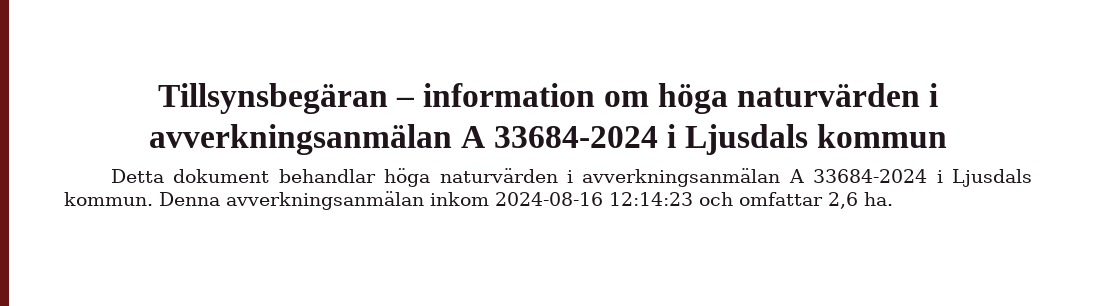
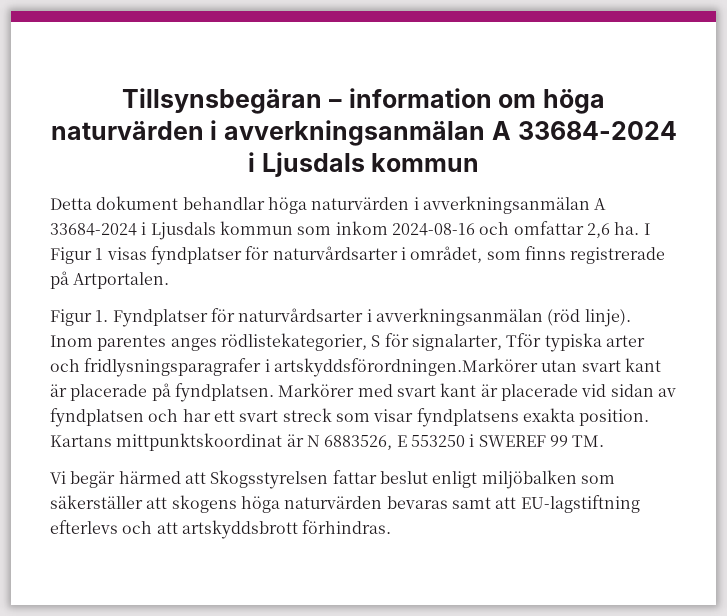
[64,191,424,210] kommun. Denna avverkningsanmälan -> [219,221,332,235] kommun som
[609,192,693,206] 12:14:23 -> (475, 229) none
(893, 199) none -> [643,223,650,235] [50,246,666,265] [50,271,170,289] [50,308,631,327] [50,333,645,352] [50,358,661,377] [50,383,676,402] [50,408,650,427] [50,433,605,451] [50,470,615,489] [50,495,640,513] [50,520,392,539] I Figur 1 visas fyndplatser för naturvårdsarter i området, som finns registrerade på Artportalen. // Figur 1. Fyndplatser för naturvårdsarter i avverkningsanmälan (röd linje). Inom parentes anges rödlistekategorier, S för signalarter, Tför typiska arter och fridlysningsparagrafer i artskyddsförordningen.Markörer utan svart kant är placerade på fyndplatsen. Markörer med svart kant är placerade vid sidan av fyndplatsen och har ett svart streck som visar fyndplatsens exakta position. Kartans mittpunktskoordinat är N 6883526, E 553250 i SWEREF 99 TM. // Vi begär härmed att Skogsstyrelsen fattar beslut enligt miljöbalken som säkerställer att skogens höga naturvärden bevaras samt att EU-lagstiftning efterlevs och att artskyddsbrott förhindras.

